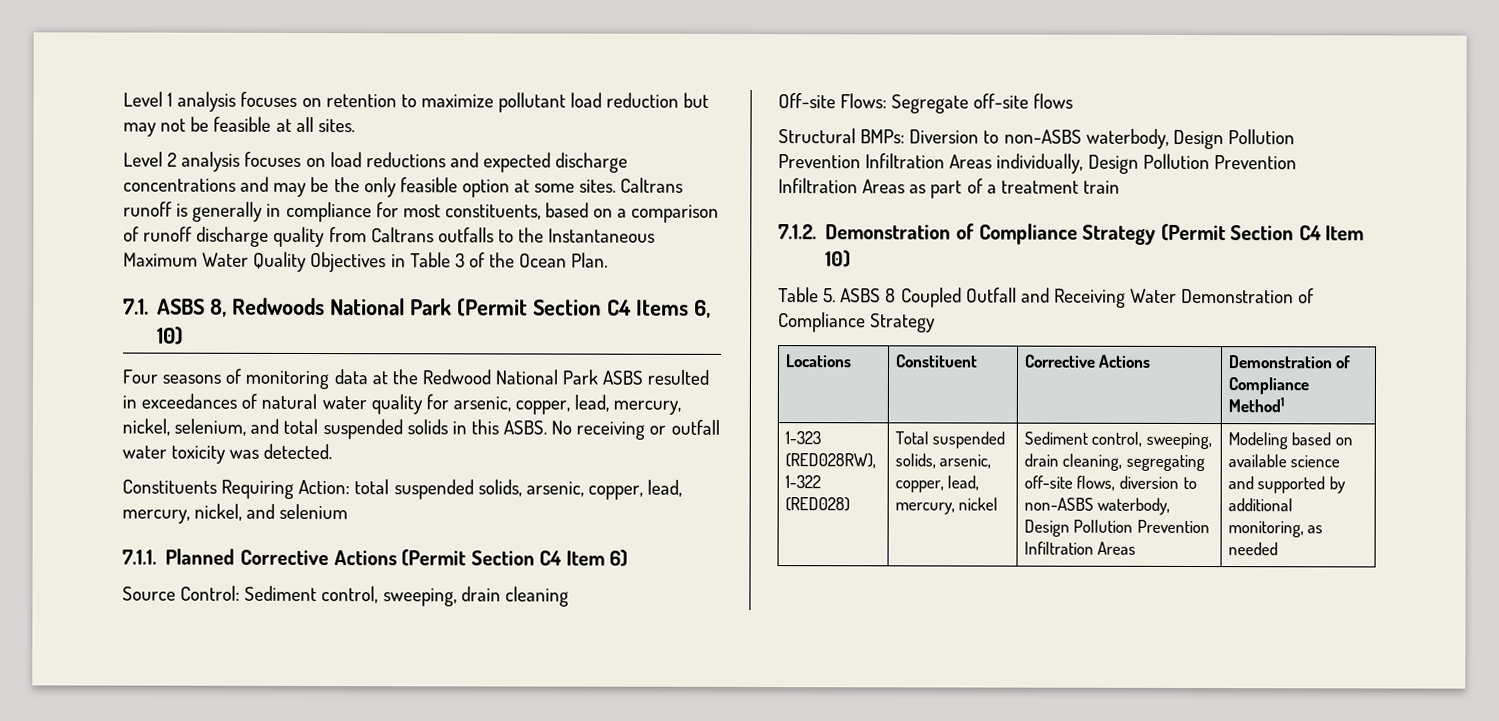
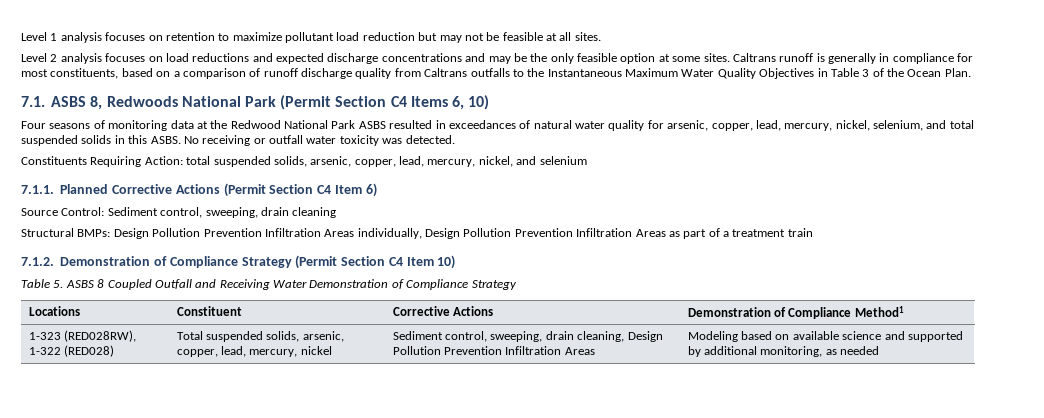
[778,93,1074,114] [778,128,1169,149] Off-site Flows: Segregate off-site flows // Structural BMPs: Diversion to non-ASBS waterbody, -> [21,228,111,237] Structural BMPs:
[1125,454,1205,472] [1023,475,1197,491] [1023,497,1171,515] segregating off-site flows, diversion to non-ASBS waterbody, -> (625, 336) none

